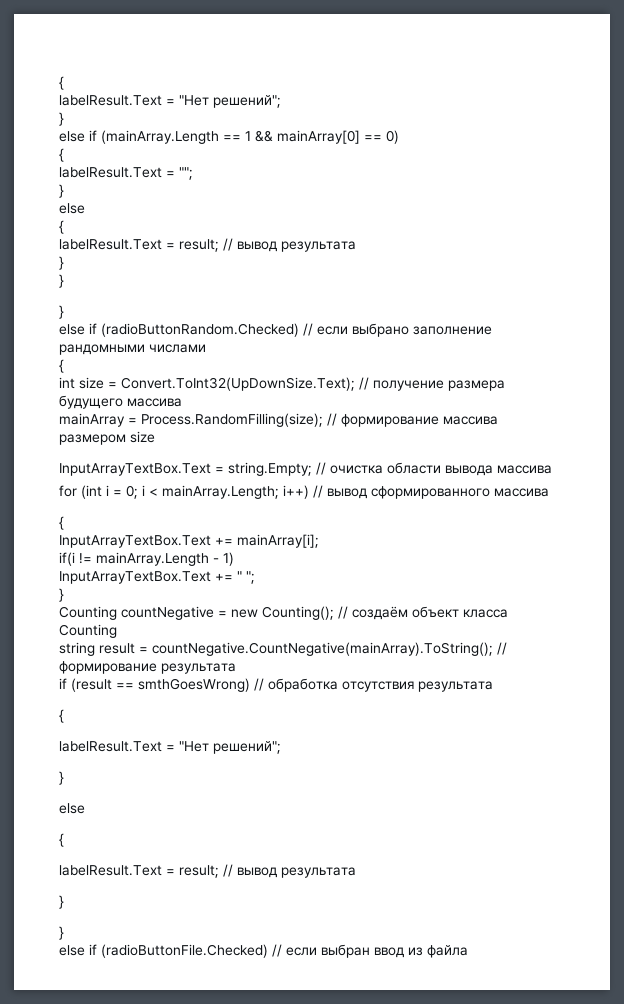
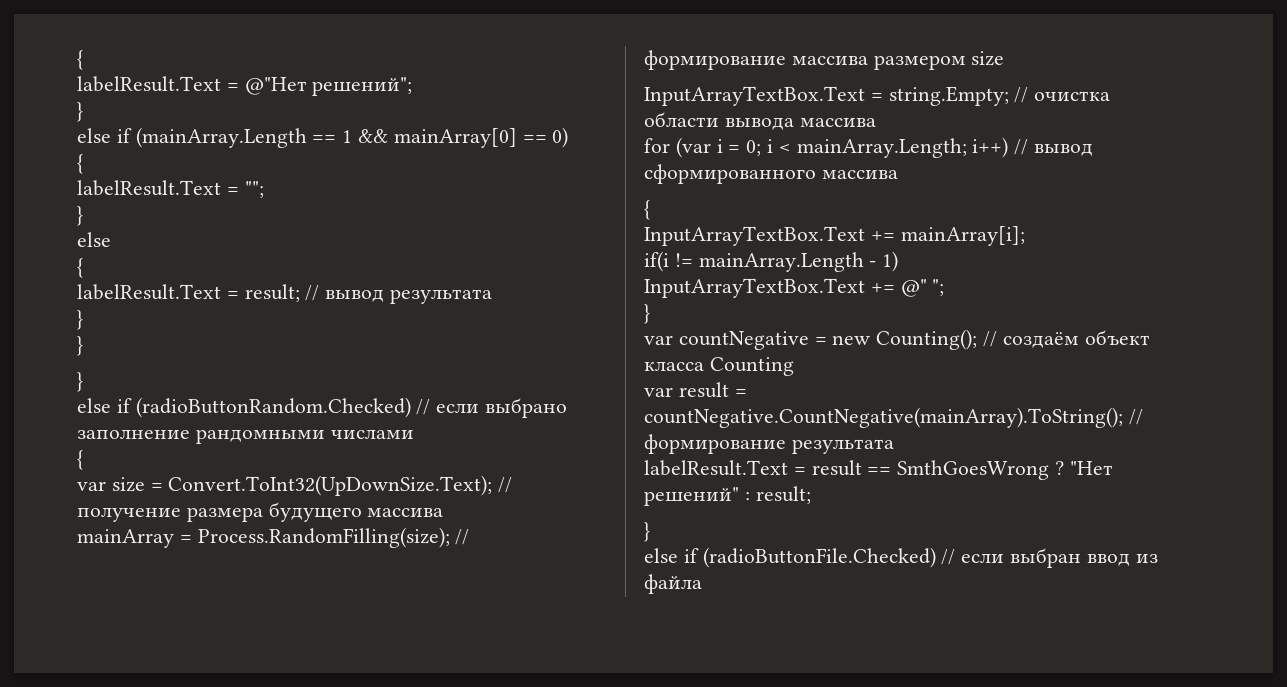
[59,76,64,90] [59,95,209,106] { // labelResult.Text = "Нет -> [77,50,83,70] [77,76,307,95] { // labelResult.Text = @"Нет
[59,377,75,389] int -> [77,481,106,491] var
[81,485,102,499] (int -> [675,137,711,158] (var
[237,571,242,581] " -> [900,279,927,297] @"
[59,606,117,620] Counting -> [644,335,673,345] var
[59,642,95,656] string -> [644,387,673,397] var
[59,678,493,692] [59,709,64,723] [59,741,281,754] [59,771,64,785] [59,803,85,814] [59,833,64,847] [59,864,356,878] [59,895,64,909] if (result == smthGoesWrong) // обработка отсутствия результата // { // labelResult.Text = "Нет решений"; // } // else // { // labelResult.Text = result; // вывод результата // } -> [644,460,1113,480] [644,486,811,506] labelResult.Text = result == SmthGoesWrong ? "Нет решений" : result;

